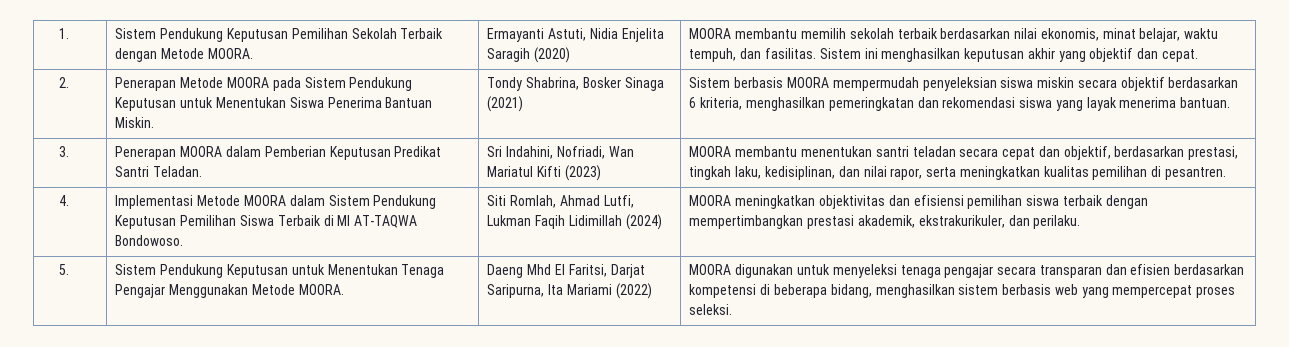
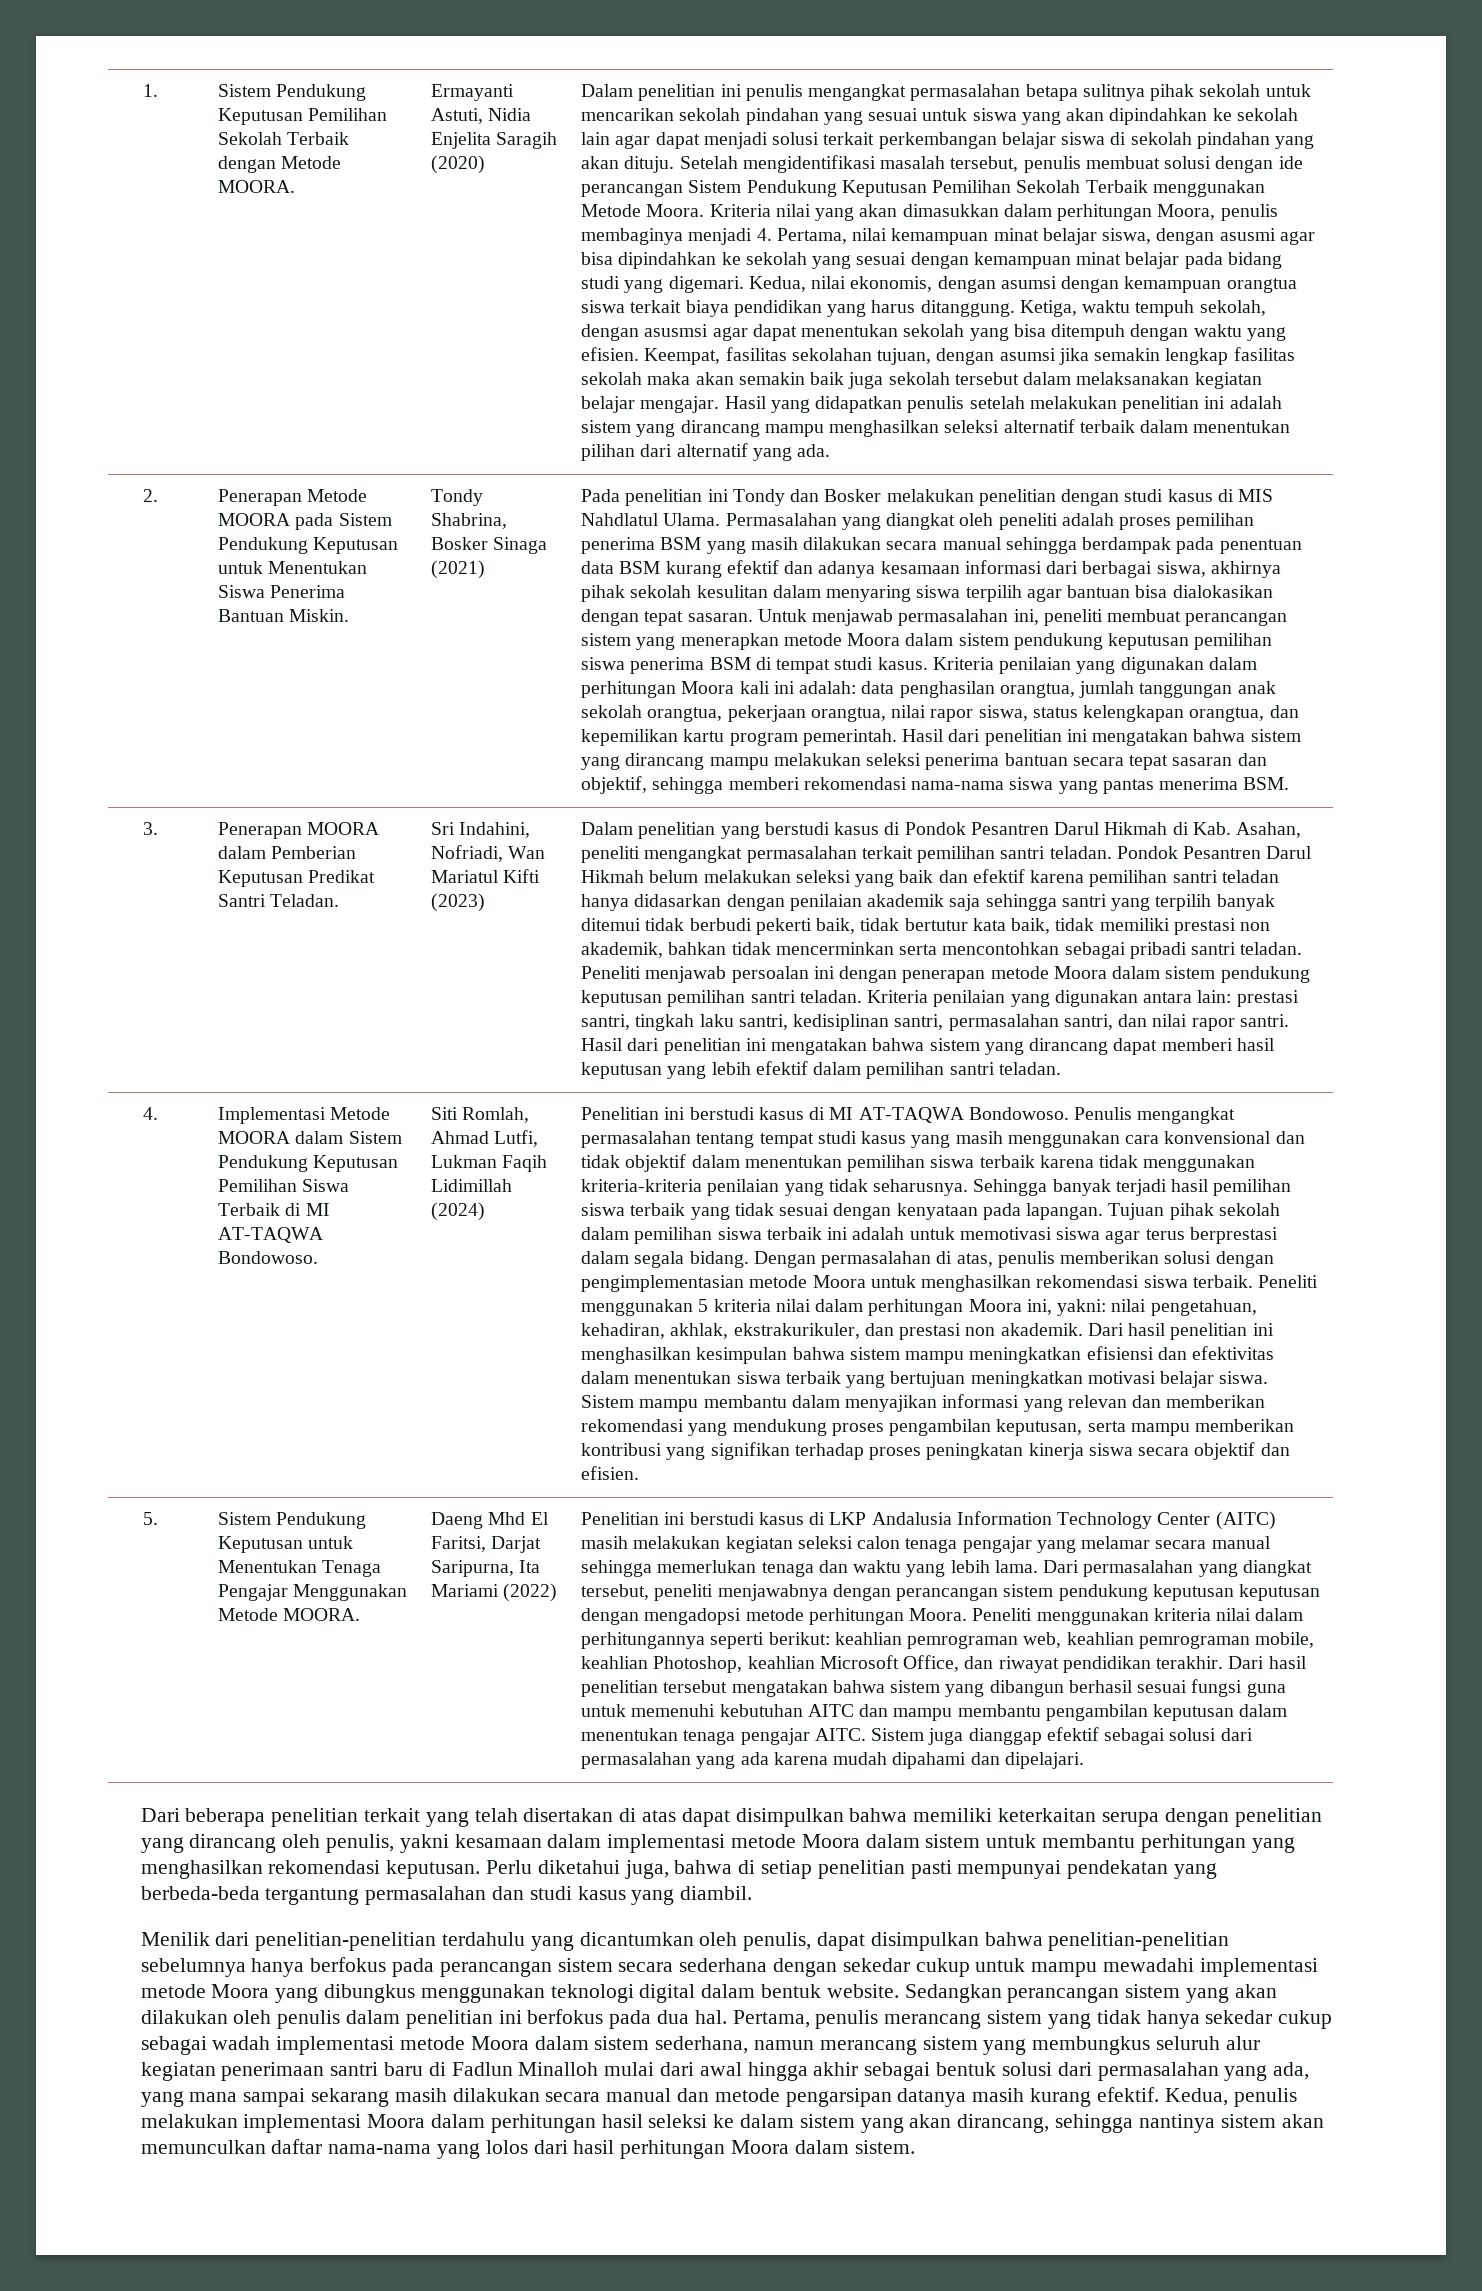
[689,28,1219,42] [689,48,1198,62] MOORA membantu memilih sekolah terbaik berdasarkan nilai ekonomis, minat belajar, waktu tempuh, dan fasilitas. Sistem ini menghasilkan keputusan akhir yang objektif dan cepat. -> [581,84,1311,101] [581,108,1299,125] [581,132,1315,149] [581,155,1303,173] [581,180,1265,197] [581,204,1278,221] [581,228,1316,245] [581,252,1283,269] [581,276,1297,293] [581,300,1266,317] [581,324,1287,341] [581,347,1295,365] [581,372,1262,389] [581,396,1282,413] [581,419,1291,437] [581,443,831,461] Dalam penelitian ini penulis mengangkat permasalahan betapa sulitnya pihak sekolah untuk mencarikan sekolah pindahan yang sesuai untuk siswa yang akan dipindahkan ke sekolah lain agar dapat menjadi solusi terkait perkembangan belajar siswa di sekolah pindahan yang akan dituju. Setelah mengidentifikasi masalah tersebut, penulis membuat solusi dengan ide perancangan Sistem Pendukung Keputusan Pemilihan Sekolah Terbaik menggunakan Metode Moora. Kriteria nilai yang akan dimasukkan dalam perhitungan Moora, penulis membaginya menjadi 4. Pertama, nilai kemampuan minat belajar siswa, dengan asusmi agar bisa dipindahkan ke sekolah yang sesuai dengan kemampuan minat belajar pada bidang studi yang digemari. Kedua, nilai ekonomis, dengan asumsi dengan kemampuan orangtua siswa terkait biaya pendidikan yang harus ditanggung. Ketiga, waktu tempuh sekolah, dengan asusmsi agar dapat menentukan sekolah yang bisa ditempuh dengan waktu yang efisien. Keempat, fasilitas sekolahan tujuan, dengan asumsi jika semakin lengkap fasilitas sekolah maka akan semakin baik juga sekolah tersebut dalam melaksanakan kegiatan belajar mengajar. Hasil yang didapatkan penulis setelah melakukan penelitian ini adalah sistem yang dirancang mampu menghasilkan seleksi alternatif terbaik dalam menentukan pilihan dari alternatif yang ada.
[689,77,1239,91] [689,97,1231,111] Sistem berbasis MOORA mempermudah penyeleksian siswa miskin secara objektif berdasarkan 6 kriteria, menghasilkan pemeringkatan dan rekomendasi siswa yang layak menerima bantuan. -> [581,489,1274,506] [581,513,1255,530] [581,537,1302,554] [581,560,1282,578] [581,585,1273,602] [581,609,1288,626] [581,633,1273,650] [581,657,1258,674] [581,681,1276,698] [581,705,1299,722] [581,729,1301,746] [581,753,1267,770] [581,776,1290,794] Pada penelitian ini Tondy dan Bosker melakukan penelitian dengan studi kasus di MIS Nahdlatul Ulama. Permasalahan yang diangkat oleh peneliti adalah proses pemilihan penerima BSM yang masih dilakukan secara manual sehingga berdampak pada penentuan data BSM kurang efektif dan adanya kesamaan informasi dari berbagai siswa, akhirnya pihak sekolah kesulitan dalam menyaring siswa terpilih agar bantuan bisa dialokasikan dengan tepat sasaran. Untuk menjawab permasalahan ini, peneliti membuat perancangan sistem yang menerapkan metode Moora dalam sistem pendukung keputusan pemilihan siswa penerima BSM di tempat studi kasus. Kriteria penilaian yang digunakan dalam perhitungan Moora kali ini adalah: data penghasilan orangtua, jumlah tanggungan anak sekolah orangtua, pekerjaan orangtua, nilai rapor siswa, status kelengkapan orangtua, dan kepemilikan kartu program pemerintah. Hasil dari penelitian ini mengatakan bahwa sistem yang dirancang mampu melakukan seleksi penerima bantuan secara tepat sasaran dan objektif, sehingga memberi rekomendasi nama-nama siswa yang pantas menerima BSM.
[689,146,1239,160] [689,166,1226,180] MOORA membantu menentukan santri teladan secara cepat dan objektif, berdasarkan prestasi, tingkah laku, kedisiplinan, dan nilai rapor, serta meningkatkan kualitas pemilihan di pesantren. -> [581,822,1302,839] [581,846,1313,863] [581,869,1280,887] [581,894,1275,911] [581,918,1271,935] [581,942,1303,959] [581,966,1310,983] [581,990,1299,1007] [581,1014,1290,1031] [581,1038,1276,1055] [581,1061,1061,1079] Dalam penelitian yang berstudi kasus di Pondok Pesantren Darul Hikmah di Kab. Asahan, peneliti mengangkat permasalahan terkait pemilihan santri teladan. Pondok Pesantren Darul Hikmah belum melakukan seleksi yang baik dan efektif karena pemilihan santri teladan hanya didasarkan dengan penilaian akademik saja sehingga santri yang terpilih banyak ditemui tidak berbudi pekerti baik, tidak bertutur kata baik, tidak memiliki prestasi non akademik, bahkan tidak mencerminkan serta mencontohkan sebagai pribadi santri teladan. Peneliti menjawab persoalan ini dengan penerapan metode Moora dalam sistem pendukung keputusan pemilihan santri teladan. Kriteria penilaian yang digunakan antara lain: prestasi santri, tingkah laku santri, kedisiplinan santri, permasalahan santri, dan nilai rapor santri. Hasil dari penelitian ini mengatakan bahwa sistem yang dirancang dapat memberi hasil keputusan yang lebih efektif dalam pemilihan santri teladan.
[689,195,1148,209] [689,215,1081,229] MOORA meningkatkan objektivitas dan efisiensi pemilihan siswa terbaik dengan mempertimbangkan prestasi akademik, ekstrakurikuler, dan perilaku. -> [581,1107,1236,1124] [581,1131,1305,1148] [581,1154,1256,1172] [581,1179,1292,1196] [581,1203,1281,1220] [581,1227,1279,1244] [581,1251,1274,1268] [581,1275,1319,1292] [581,1299,1257,1316] [581,1323,1274,1340] [581,1346,1275,1364] [581,1371,1269,1388] [581,1394,1266,1412] [581,1419,1295,1436] [581,1442,1290,1460] [581,1466,640,1480] Penelitian ini berstudi kasus di MI AT-TAQWA Bondowoso. Penulis mengangkat permasalahan tentang tempat studi kasus yang masih menggunakan cara konvensional dan tidak objektif dalam menentukan pemilihan siswa terbaik karena tidak menggunakan kriteria-kriteria penilaian yang tidak seharusnya. Sehingga banyak terjadi hasil pemilihan siswa terbaik yang tidak sesuai dengan kenyataan pada lapangan. Tujuan pihak sekolah dalam pemilihan siswa terbaik ini adalah untuk memotivasi siswa agar terus berprestasi dalam segala bidang. Dengan permasalahan di atas, penulis memberikan solusi dengan pengimplementasian metode Moora untuk menghasilkan rekomendasi siswa terbaik. Peneliti menggunakan 5 kriteria nilai dalam perhitungan Moora ini, yakni: nilai pengetahuan, kehadiran, akhlak, ekstrakurikuler, dan prestasi non akademik. Dari hasil penelitian ini menghasilkan kesimpulan bahwa sistem mampu meningkatkan efisiensi dan efektivitas dalam menentukan siswa terbaik yang bertujuan meningkatkan motivasi belajar siswa. Sistem mampu membantu dalam menyajikan informasi yang relevan dan memberikan rekomendasi yang mendukung proses pengambilan keputusan, serta mampu memberikan kontribusi yang signifikan terhadap proses peningkatan kinerja siswa secara objektif dan efisien.
[689,264,1245,278] [689,284,1236,298] [689,304,733,315] MOORA digunakan untuk menyeleksi tenaga pengajar secara transparan dan efisien berdasarkan kompetensi di beberapa bidang, menghasilkan sistem berbasis web yang mempercepat proses seleksi. -> [581,1511,1276,1530] [581,1536,1271,1553] [581,1560,1313,1577] [581,1584,1321,1601] [581,1608,1304,1625] [581,1632,1315,1649] [581,1655,1307,1673] [581,1679,1286,1697] [581,1704,1288,1721] [581,1727,1253,1745] [581,1752,1084,1769] [140,1808,1322,1827] [140,1834,1295,1853] [140,1860,1218,1879] [140,1886,753,1905] [140,1932,1230,1951] [140,1957,1318,1977] [140,1984,1277,2003] [140,2009,1333,2029] [140,2036,1260,2055] [140,2062,1310,2081] [140,2087,1297,2107] [140,2114,1324,2133] [140,2139,915,2159] Penelitian ini berstudi kasus di LKP Andalusia Information Technology Center (AITC) masih melakukan kegiatan seleksi calon tenaga pengajar yang melamar secara manual sehingga memerlukan tenaga dan waktu yang lebih lama. Dari permasalahan yang diangkat tersebut, peneliti menjawabnya dengan perancangan sistem pendukung keputusan keputusan dengan mengadopsi metode perhitungan Moora. Peneliti menggunakan kriteria nilai dalam perhitungannya seperti berikut: keahlian pemrograman web, keahlian pemrograman mobile, keahlian Photoshop, keahlian Microsoft Office, dan riwayat pendidikan terakhir. Dari hasil penelitian tersebut mengatakan bahwa sistem yang dibangun berhasil sesuai fungsi guna untuk memenuhi kebutuhan AITC dan mampu membantu pengambilan keputusan dalam menentukan tenaga pengajar AITC. Sistem juga dianggap efektif sebagai solusi dari permasalahan yang ada karena mudah dipahami dan dipelajari. // Dari beberapa penelitian terkait yang telah disertakan di atas dapat disimpulkan bahwa memiliki keterkaitan serupa dengan penelitian yang dirancang oleh penulis, yakni kesamaan dalam implementasi metode Moora dalam sistem untuk membantu perhitungan yang menghasilkan rekomendasi keputusan. Perlu diketahui juga, bahwa di setiap penelitian pasti mempunyai pendekatan yang berbeda-beda tergantung permasalahan dan studi kasus yang diambil. // Menilik dari penelitian-penelitian terdahulu yang dicantumkan oleh penulis, dapat disimpulkan bahwa penelitian-penelitian sebelumnya hanya berfokus pada perancangan sistem secara sederhana dengan sekedar cukup untuk mampu mewadahi implementasi metode Moora yang dibungkus menggunakan teknologi digital dalam bentuk website. Sedangkan perancangan sistem yang akan dilakukan oleh penulis dalam penelitian ini berfokus pada dua hal. Pertama, penulis merancang sistem yang tidak hanya sekedar cukup sebagai wadah implementasi metode Moora dalam sistem sederhana, namun merancang sistem yang membungkus seluruh alur kegiatan penerimaan santri baru di Fadlun Minalloh mulai dari awal hingga akhir sebagai bentuk solusi dari permasalahan yang ada, yang mana sampai sekarang masih dilakukan secara manual dan metode pengarsipan datanya masih kurang efektif. Kedua, penulis melakukan implementasi Moora dalam perhitungan hasil seleksi ke dalam sistem yang akan dirancang, sehingga nantinya sistem akan memunculkan daftar nama-nama yang lolos dari hasil perhitungan Moora dalam sistem.

